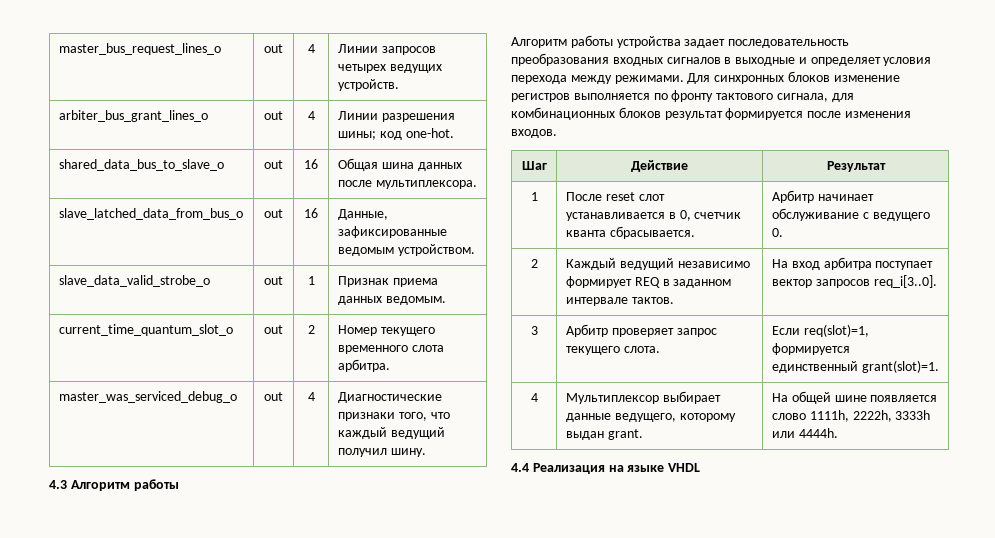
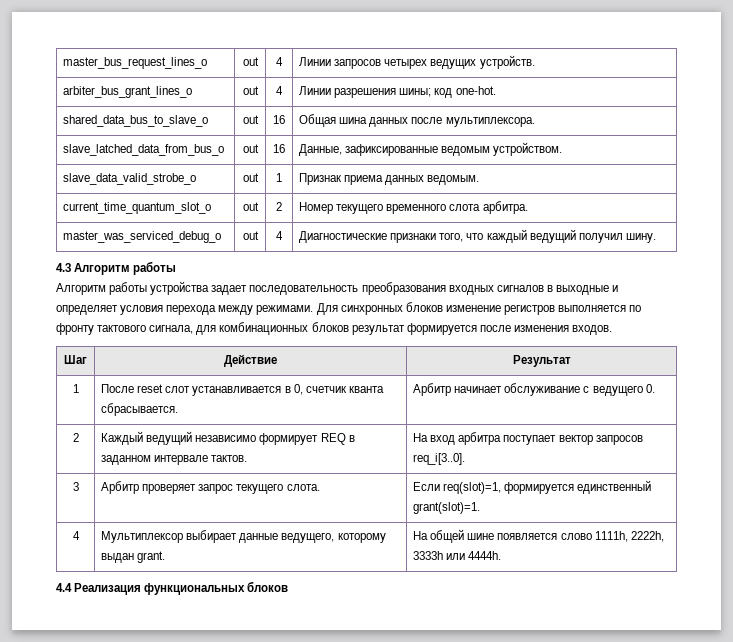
[608,463,701,472] на языке VHDL -> [144,581,289,595] функциональных блоков

